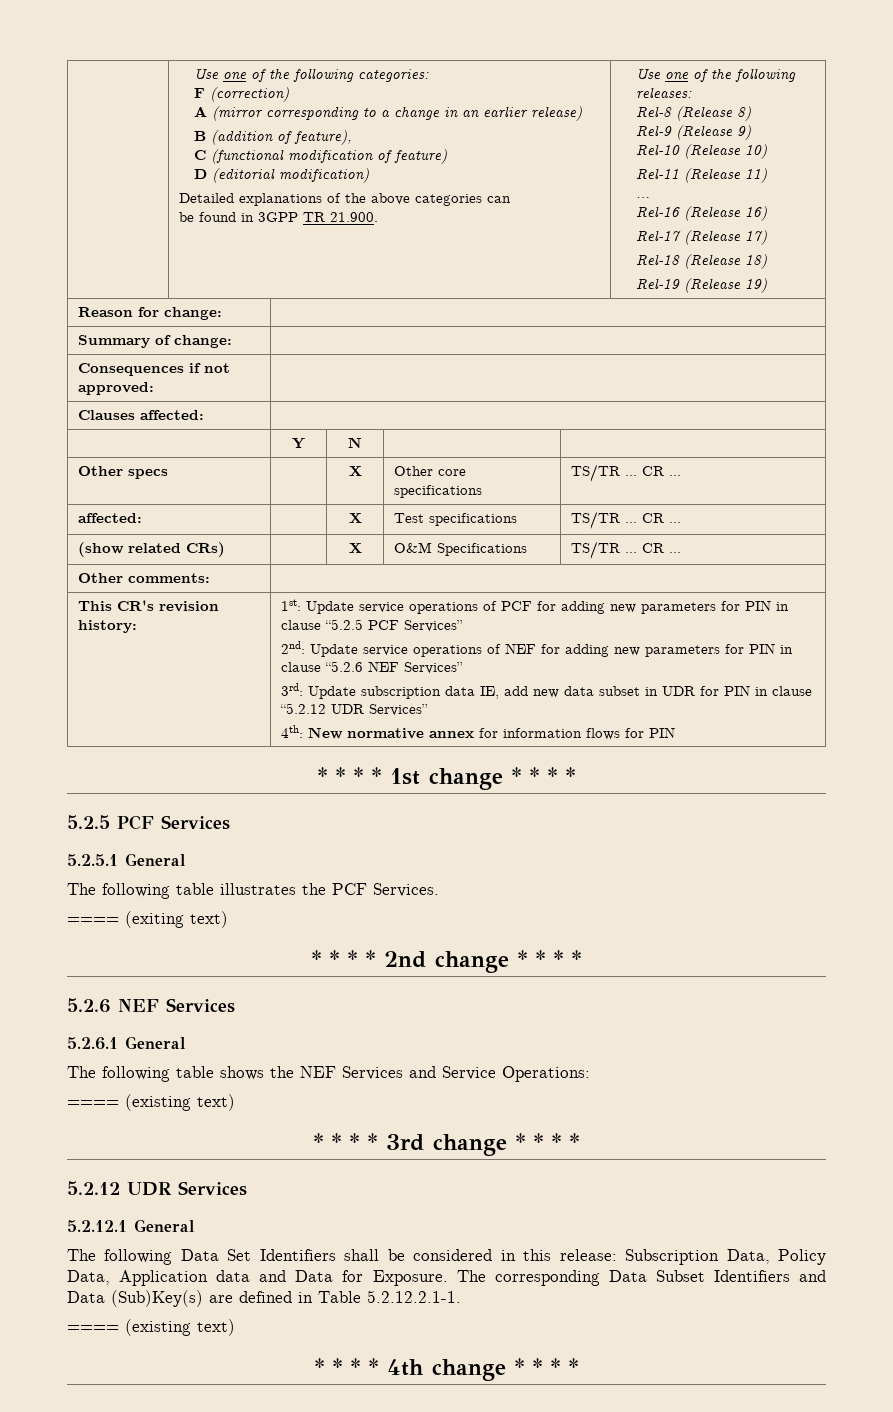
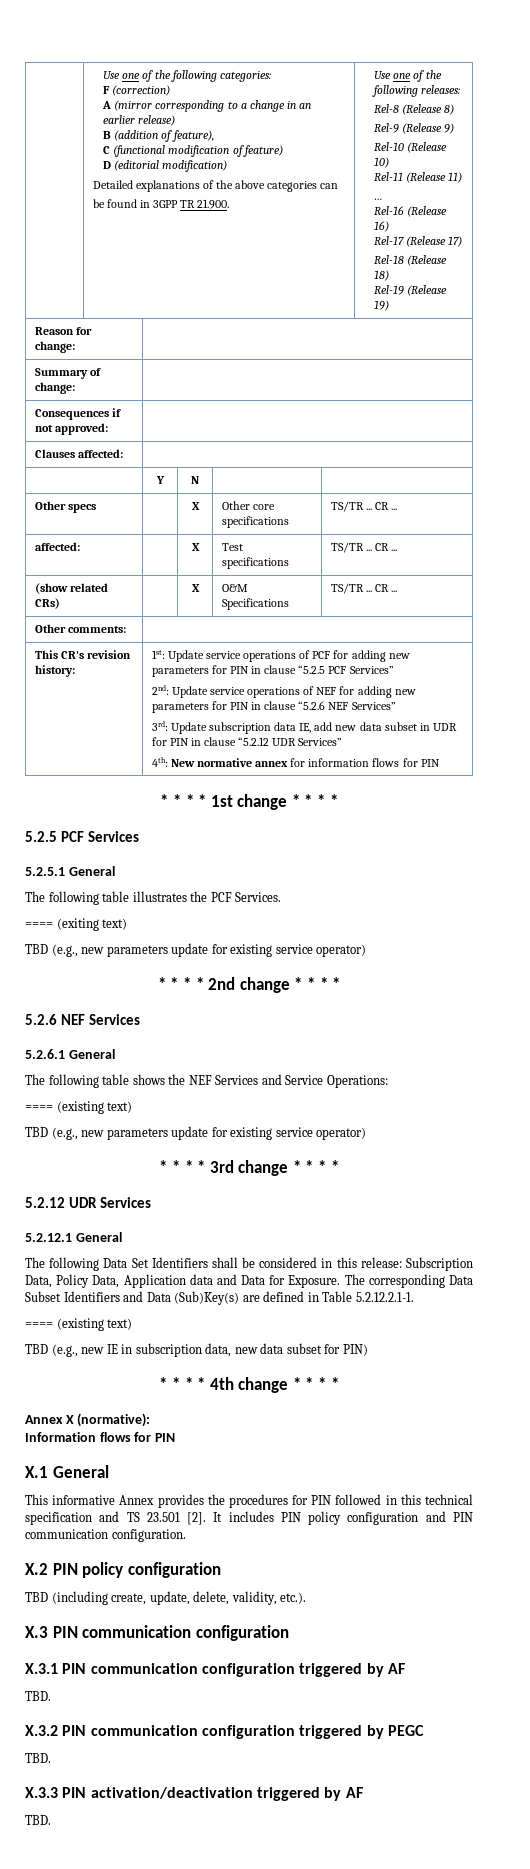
(228, 919) none -> [25,943,367,957] // TBD (e.g., new parameters update for existing service operator)
(235, 1102) none -> [25,1126,367,1140] // TBD (e.g., new parameters update for existing service operator)
(235, 1327) none -> [25,1343,368,1357] // TBD (e.g., new IE in subscription data, new data subset for PIN)
(578, 1366) none -> [25,1413,151,1427] [25,1432,175,1442] [25,1465,109,1478] [25,1494,474,1508] [25,1511,473,1525] [25,1529,186,1542] [25,1562,221,1578] [25,1591,307,1605] [25,1625,289,1641] [25,1663,405,1677] [25,1691,51,1701] [25,1725,424,1739] [25,1753,51,1763] [25,1787,363,1801] [25,1815,51,1825] // Annex X (normative): // Information flows for PIN // X.1 General // This informative Annex provides the procedures for PIN followed in this technical specification and TS 23.501 [2]. It includes PIN policy configuration and PIN communication configuration. // X.2 PIN policy configuration // TBD (including create, update, delete, validity, etc.). // X.3 PIN communication configuration // X.3.1 PIN communication configuration triggered by AF // TBD. // X.3.2 PIN communication configuration triggered by PEGC // TBD. // X.3.3 PIN activation/deactivation triggered by AF // TBD.

